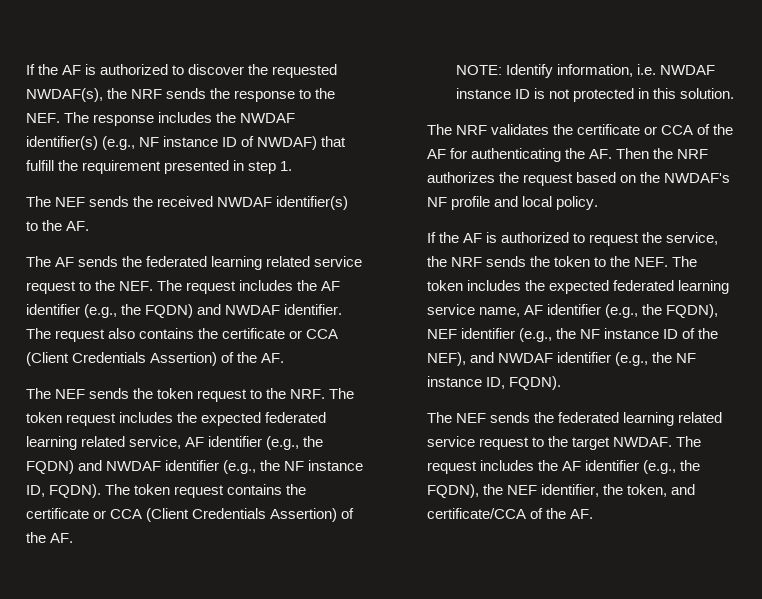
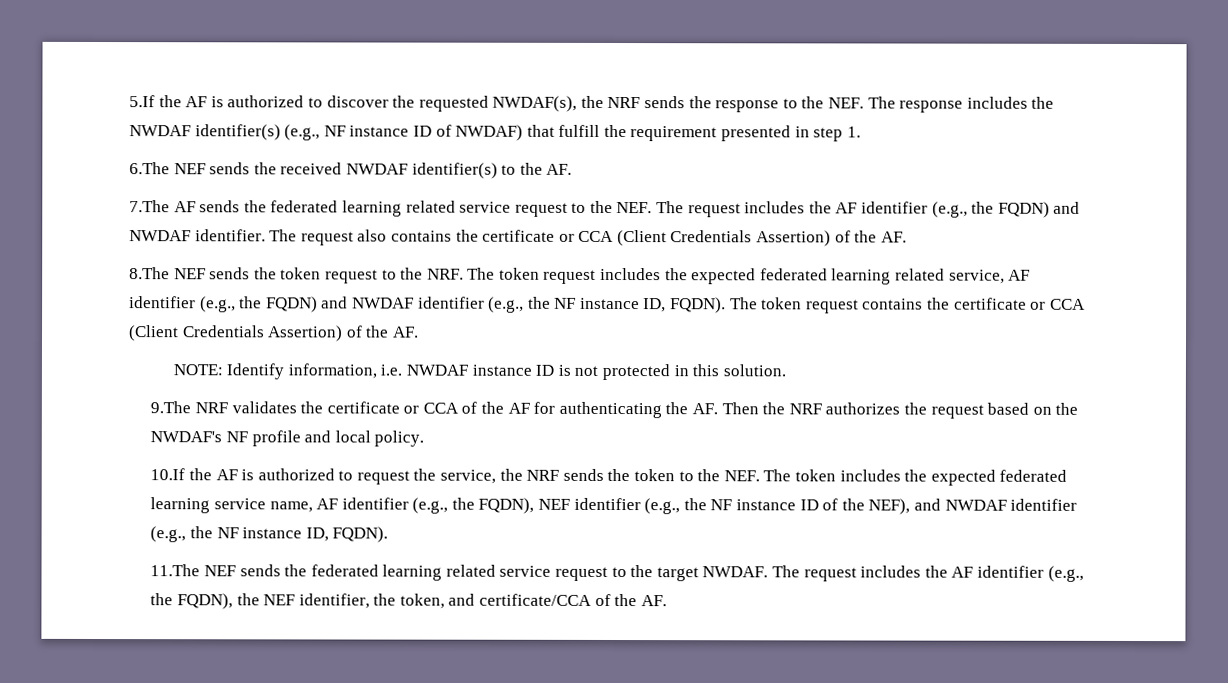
[26,64,35,75] If -> [129,95,155,108] 5.If
[26,196,51,207] The -> [129,162,170,175] 6.The
[26,256,51,267] The -> [129,200,170,213] 7.The
[26,388,51,399] The -> [129,267,170,280] 8.The
[426,124,452,135] The -> [150,401,192,414] 9.The
[426,232,436,243] If -> [150,468,186,481] 10.If
[426,412,452,423] The -> [150,564,201,577] 11.The

